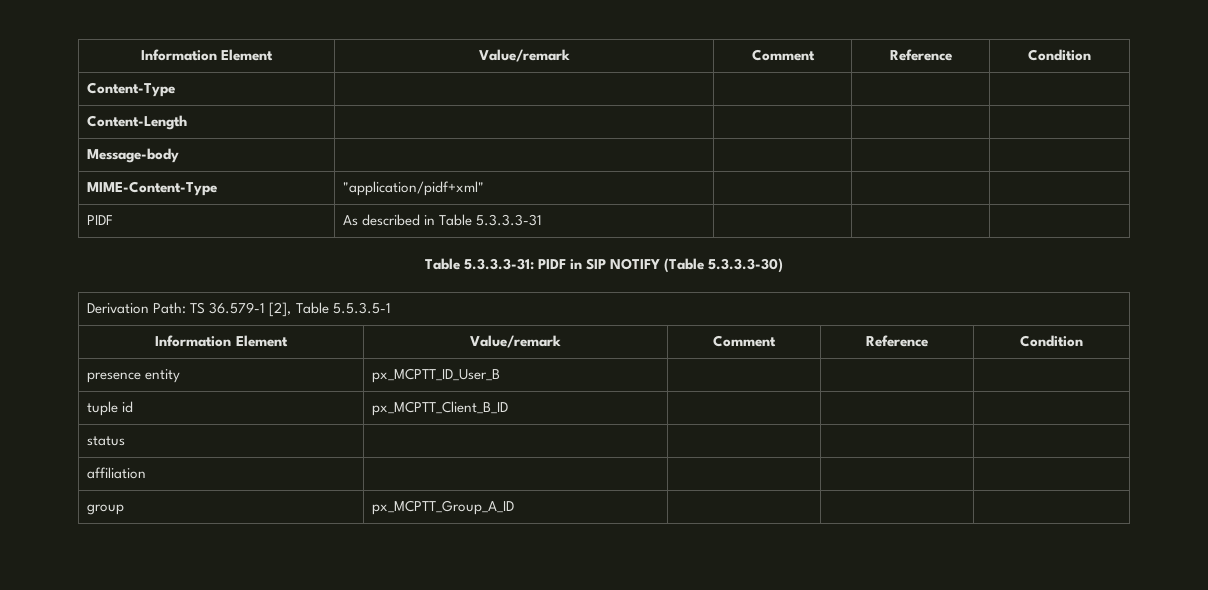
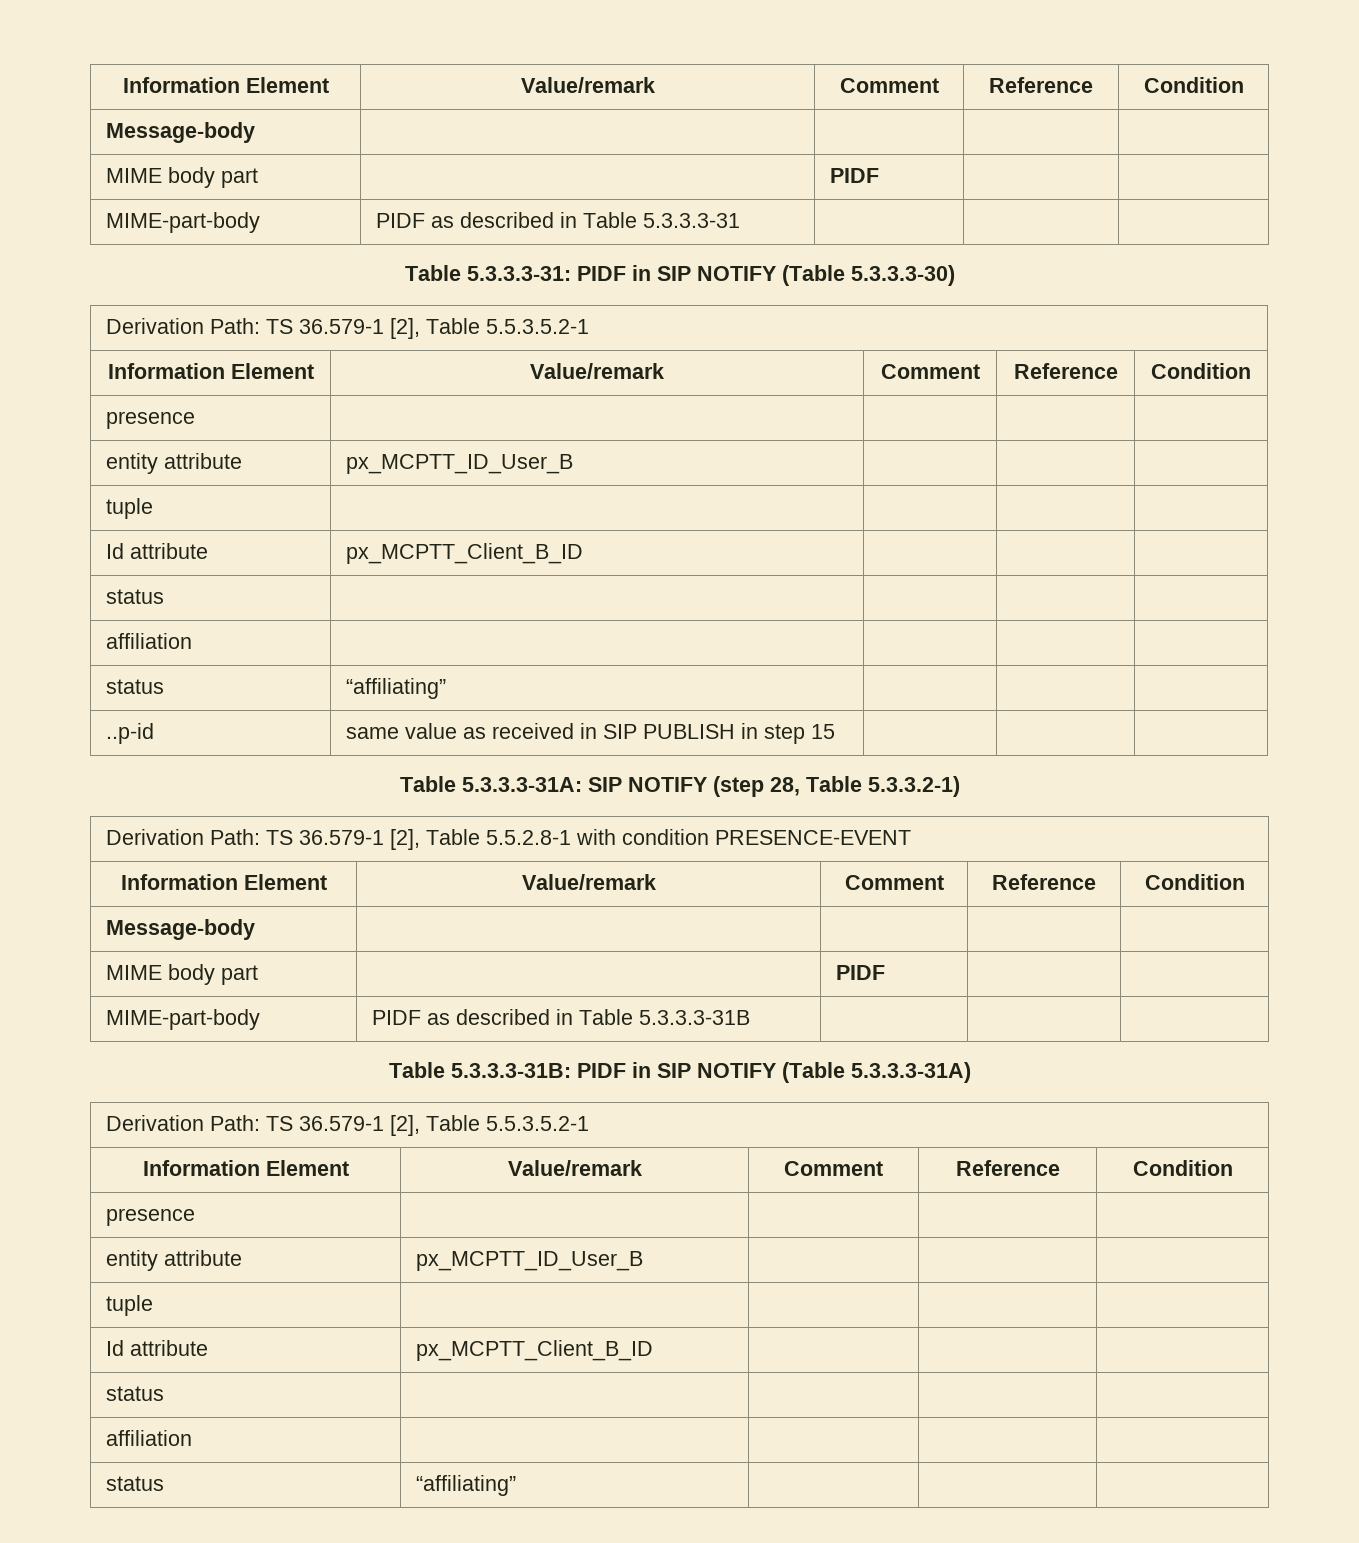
[140,49,274,61] [478,49,570,62] [751,49,815,61] [889,49,952,61] [1028,49,1091,61] [87,82,176,97] [87,115,188,130] [87,148,180,163] [87,181,218,196] [343,181,485,196] [87,215,114,225] [343,215,359,226] Information Element | Value/remark | Comment | Reference | Condition // Content-Type | | | | // Content-Length | | | | // Message-body | | | | // MIME-Content-Type | "application/pidf+xml" | | | // PIDF | As -> [122,77,329,93] [520,77,655,93] [839,78,939,93] [989,77,1093,93] [1143,77,1244,93] [106,122,256,143] [106,167,259,188] [830,168,880,183] [106,212,261,233] [376,213,455,228] Information Element | Value/remark | Comment | Reference | Condition // Message-body | | | | // MIME body part | | PIDF | | // MIME-part-body | PIDF as
[332,302,391,314] [155,335,288,347] [469,335,561,348] [713,335,776,347] [866,335,928,347] [1020,335,1083,347] [87,369,181,383] [372,368,501,383] [87,401,134,416] [372,401,509,416] [87,436,126,446] [87,467,147,479] [87,504,125,515] [372,500,515,515] 5.5.3.5-1 // Information Element | Value/remark | Comment | Reference | Condition // presence entity | px_MCPTT_ID_User_B | | | // tuple id | px_MCPTT_Client_B_ID | | | // status | | | | // affiliation | | | | // group | px_MCPTT_Group_A_ID -> [486,319,590,334] [107,363,314,379] [530,363,664,379] [880,364,980,379] [1013,363,1118,379] [1151,363,1251,379] [106,411,196,429] [106,453,243,474] [346,454,574,474] [106,498,154,519] [106,543,209,559] [346,543,584,564] [106,589,165,604] [106,633,193,649] [106,679,165,694] [346,678,447,699] [106,723,155,744] [346,723,836,744] [399,776,960,797] [106,829,912,850] [120,874,327,890] [521,874,656,890] [844,875,944,890] [992,874,1096,890] [1144,874,1245,890] [106,919,256,940] [106,964,259,985] [836,965,886,980] [106,1009,261,1030] [372,1009,751,1025] [388,1062,971,1083] [106,1115,590,1136] [142,1160,349,1176] [507,1160,642,1176] [784,1161,883,1176] [955,1160,1060,1176] [1132,1160,1233,1176] [106,1208,196,1226] [106,1250,243,1271] [416,1251,644,1271] [106,1295,154,1316] [106,1340,209,1356] [416,1340,654,1361] [106,1386,165,1401] [106,1430,193,1446] [106,1476,165,1491] [416,1475,517,1496] 5.5.3.5.2-1 // Information Element | Value/remark | Comment | Reference | Condition // presence | | | | // entity attribute | px_MCPTT_ID_User_B | | | // tuple | | | | // Id attribute | px_MCPTT_Client_B_ID | | | // status | | | | // affiliation | | | | // status | “affiliating” | | | // ..p-id | same value as received in SIP PUBLISH in step 15 | | | // Table 5.3.3.3-31A: SIP NOTIFY (step 28, Table 5.3.3.2-1) // Derivation Path: TS 36.579-1 [2], Table 5.5.2.8-1 with condition PRESENCE-EVENT // Information Element | Value/remark | Comment | Reference | Condition // Message-body | | | | // MIME body part | | PIDF | | // MIME-part-body | PIDF as described in Table 5.3.3.3-31B | | | // Table 5.3.3.3-31B: PIDF in SIP NOTIFY (Table 5.3.3.3-31A) // Derivation Path: TS 36.579-1 [2], Table 5.5.3.5.2-1 // Information Element | Value/remark | Comment | Reference | Condition // presence | | | | // entity attribute | px_MCPTT_ID_User_B | | | // tuple | | | | // Id attribute | px_MCPTT_Client_B_ID | | | // status | | | | // affiliation | | | | // status | “affiliating”

